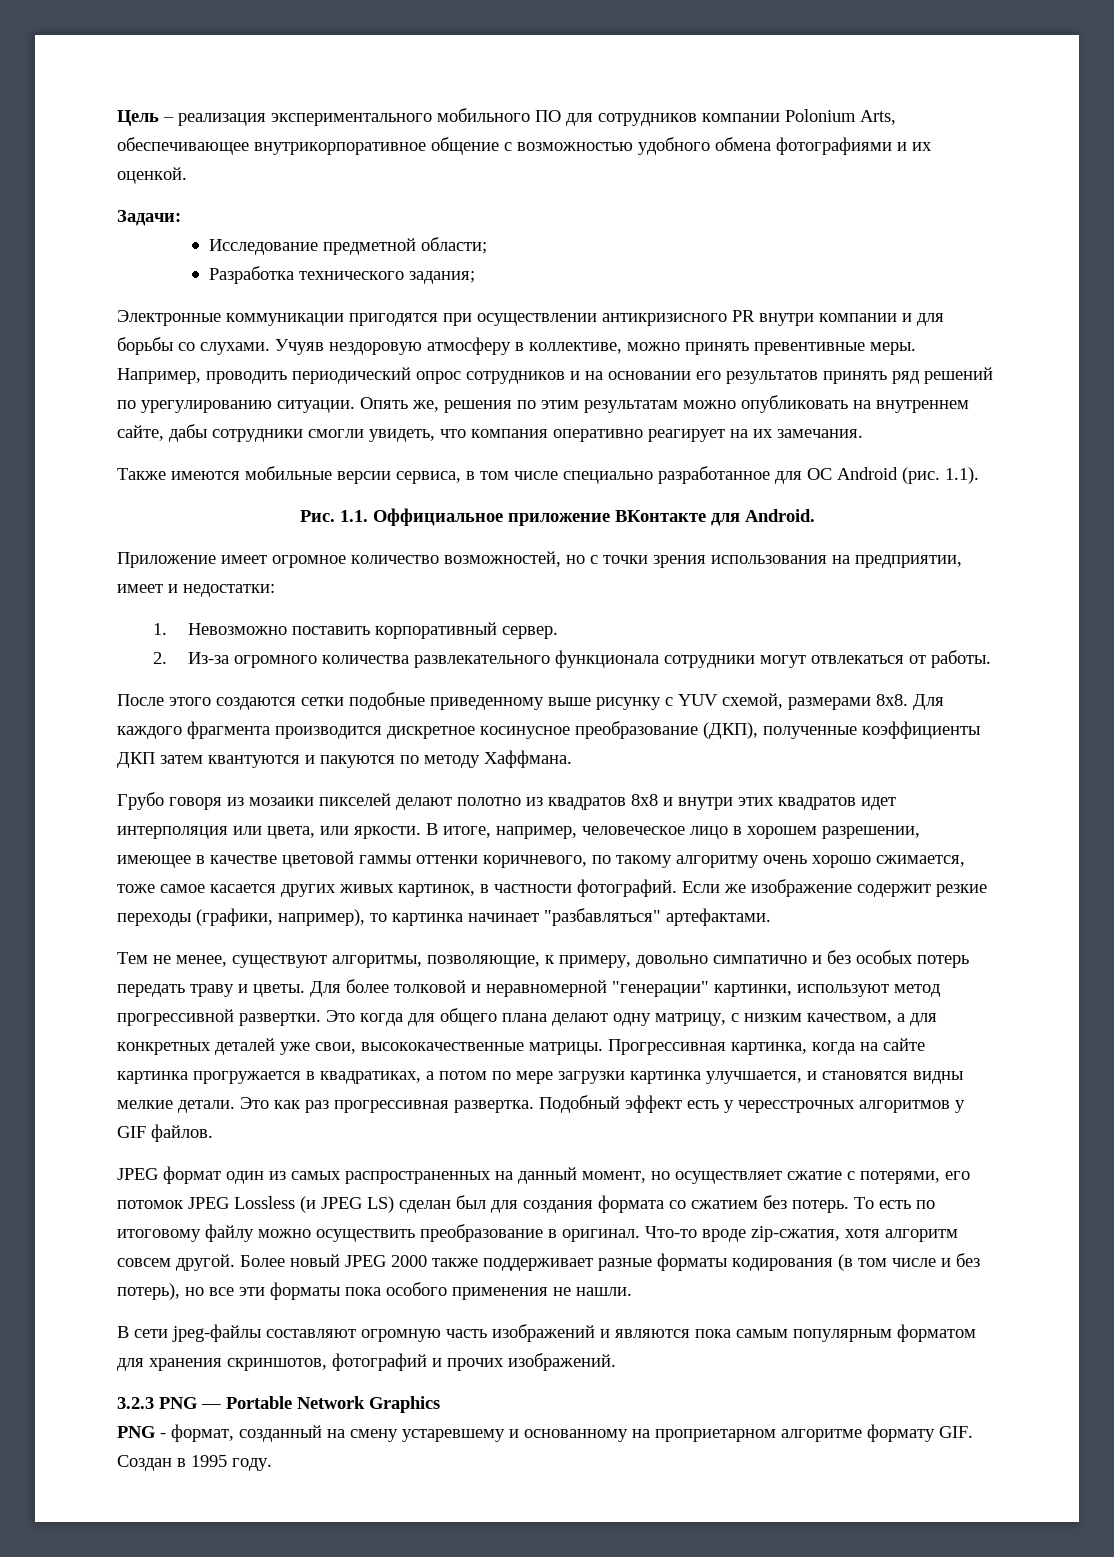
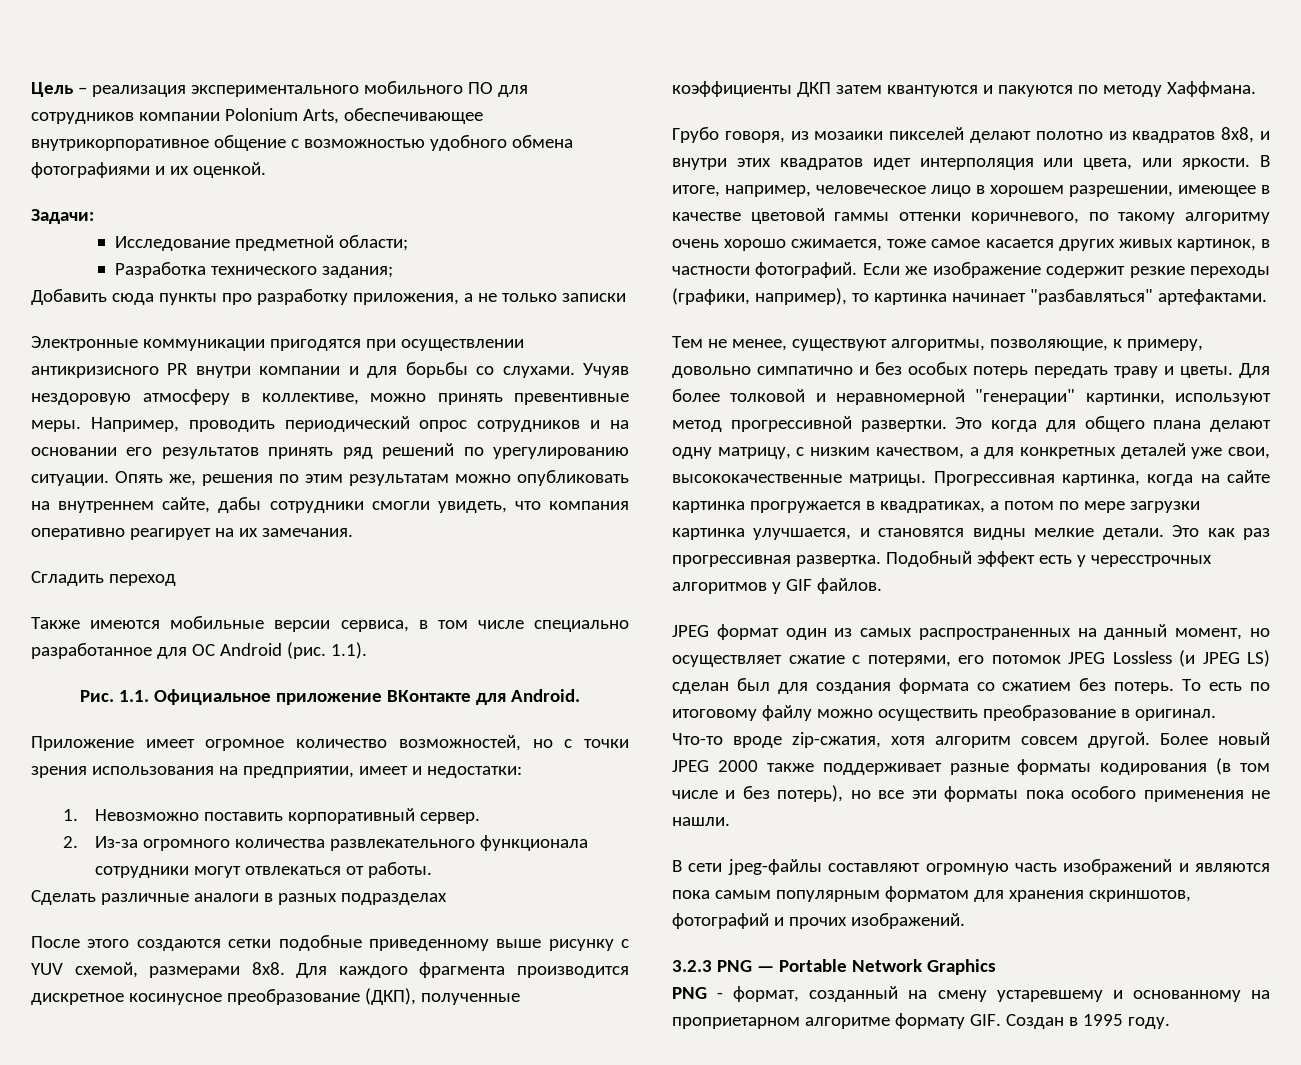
(475, 277) none -> [31,289,626,305] // Добавить сюда пункты про разработку приложения, а не только записки
(863, 433) none -> [31,571,176,586] // Сгладить переход
[372,508,503,526] Оффициальное -> [154,689,272,705] Официальное
(992, 659) none -> [31,890,447,905] // Сделать различные аналоги в разных подразделах
[169,797,222,810] говоря -> [724,131,785,143] говоря,
[631,794,658,806] 8х8 -> [1221,127,1255,143] 8х8,

